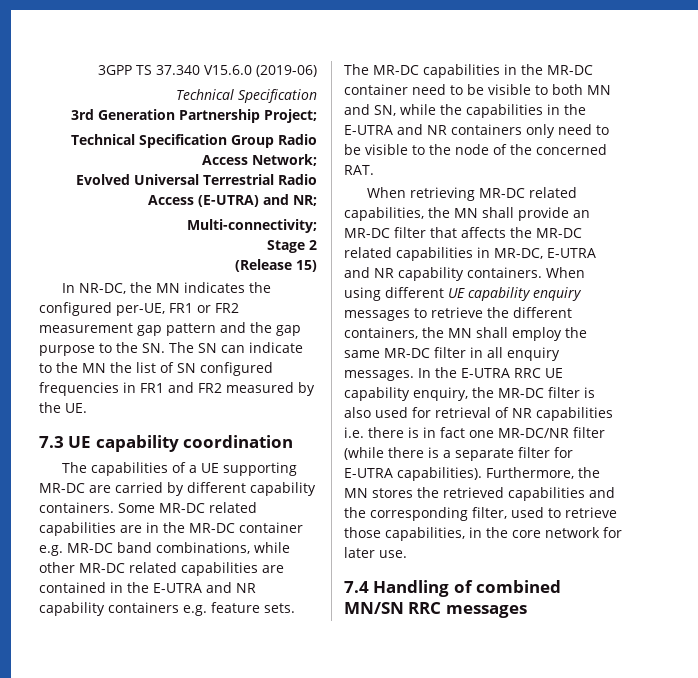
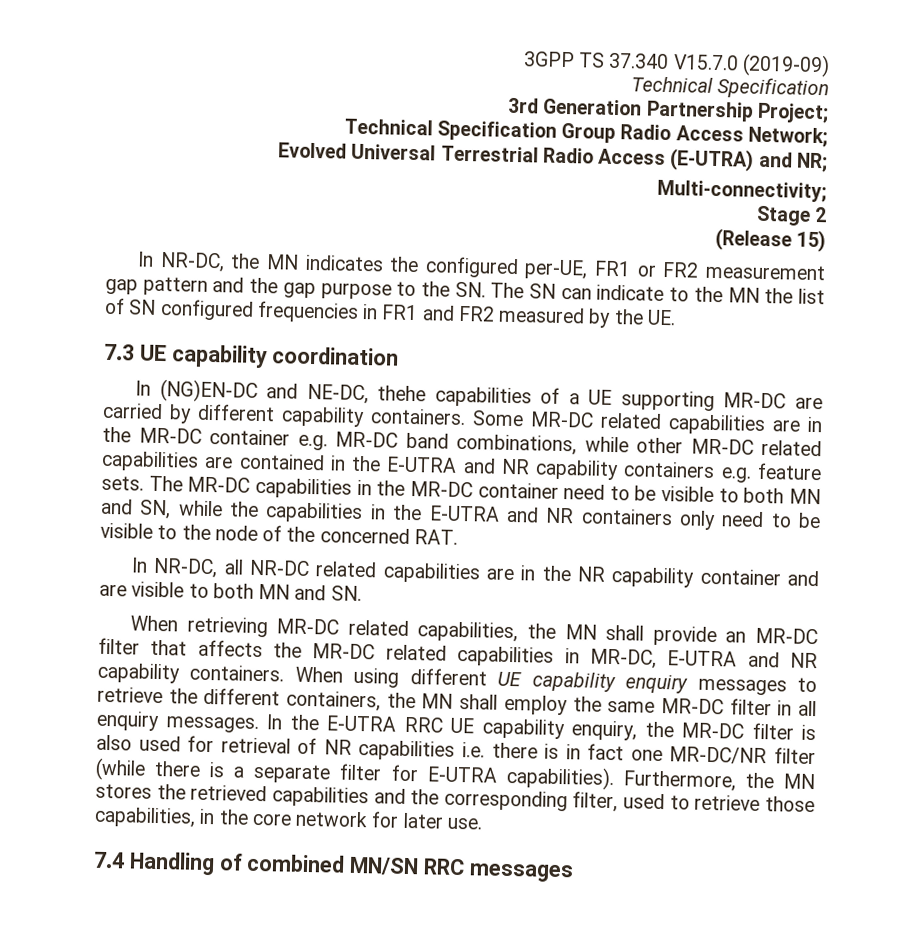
[204,65,317,77] V15.6.0 (2019-06) -> [672,53,830,78] V15.7.0 (2019-09)
[61,462,87,473] The -> [135,378,427,405] In (NG)EN-DC and NE-DC, thehe
(374, 170) none -> [131,557,819,588] [99,581,362,602] // In NR-DC, all NR-DC related capabilities are in the NR capability container and are visible to both MN and SN.

